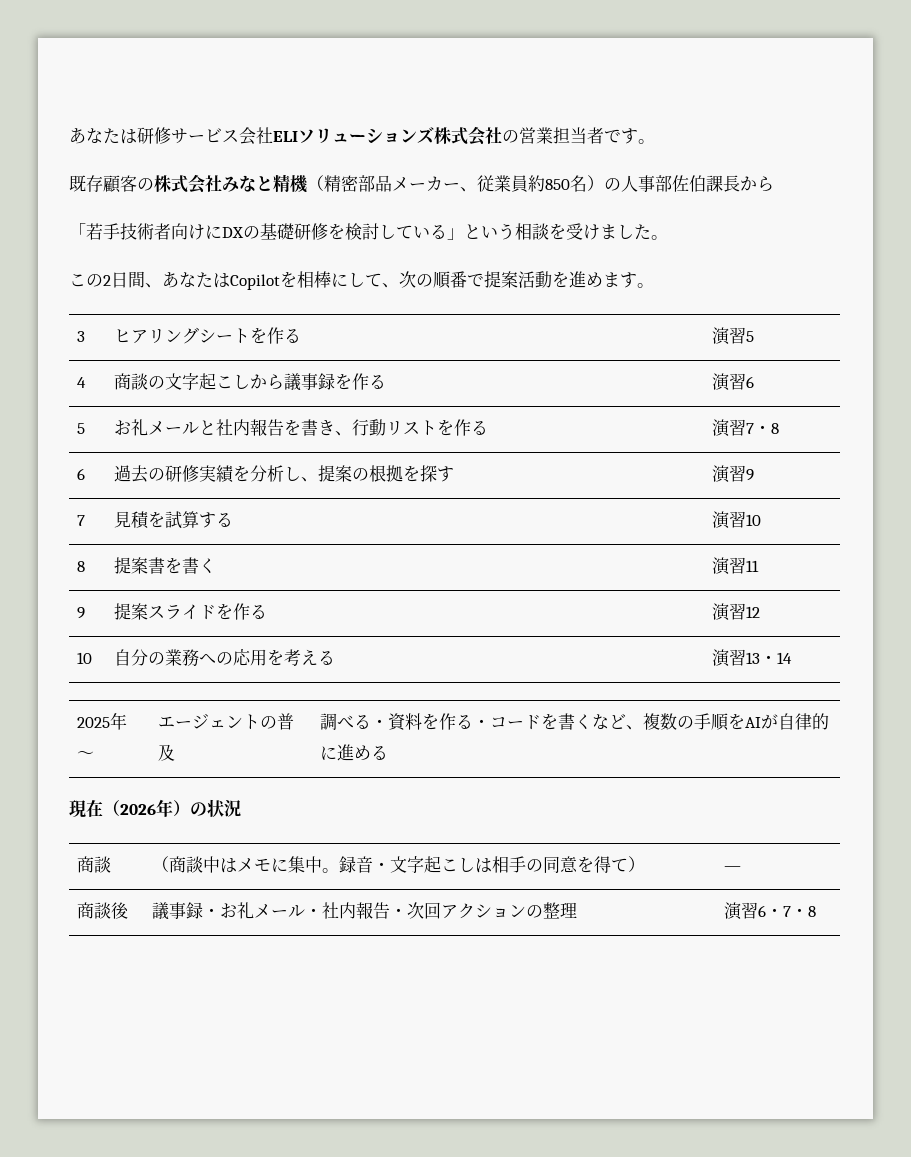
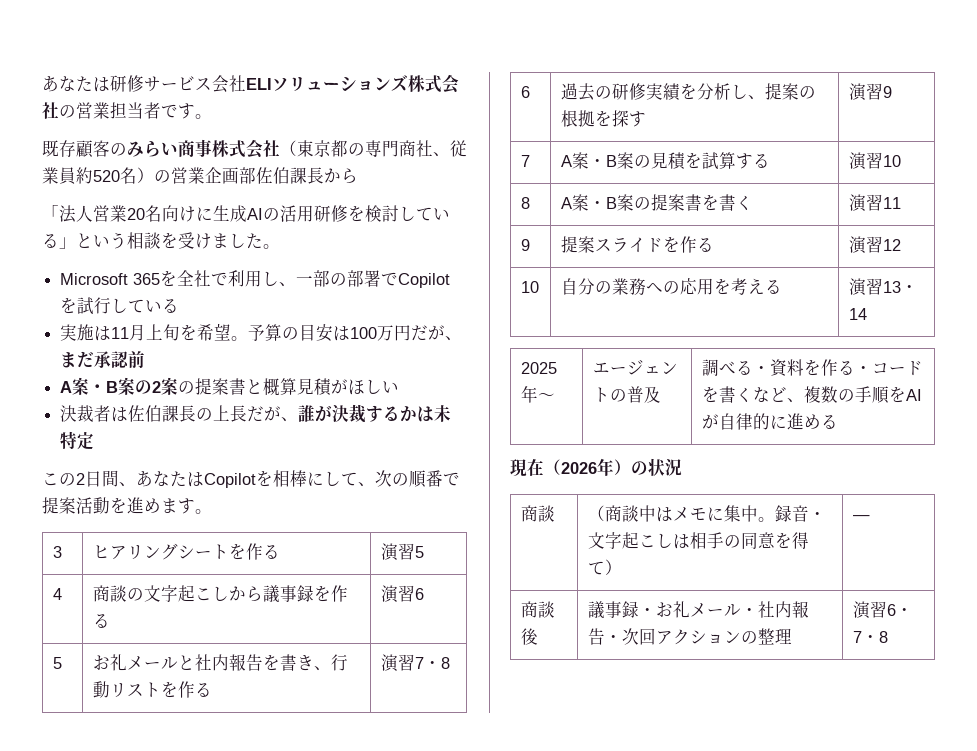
[154,174,774,194] [69,223,294,240] 株式会社みなと精機（精密部品メーカー、従業員約850名）の人事部佐伯課長から // 「若手技術者向けにDXの基礎 -> [127,139,467,159] [42,167,358,184] [42,205,314,223] みらい商事株式会社（東京都の専門商社、従業員約520名）の営業企画部佐伯課長から // 「法人営業20名向けに生成AIの活用
(668, 237) none -> [60,270,451,288] [60,297,180,315] [60,323,463,342] [60,351,146,368] [60,377,400,396] [60,404,452,423] [60,431,95,450] // Microsoft 365を全社で利用し、一部の部署でCopilotを試行している // 実施は11月上旬を希望。予算の目安は100万円だが、まだ承認前 // A案・B案の2案の提案書と概算見積がほしい // 決裁者は佐伯課長の上長だが、誰が決裁するかは未特定
(85, 520) none -> [560,152,651,169] A案・B案の
(85, 566) none -> [560,194,651,211] A案・B案の

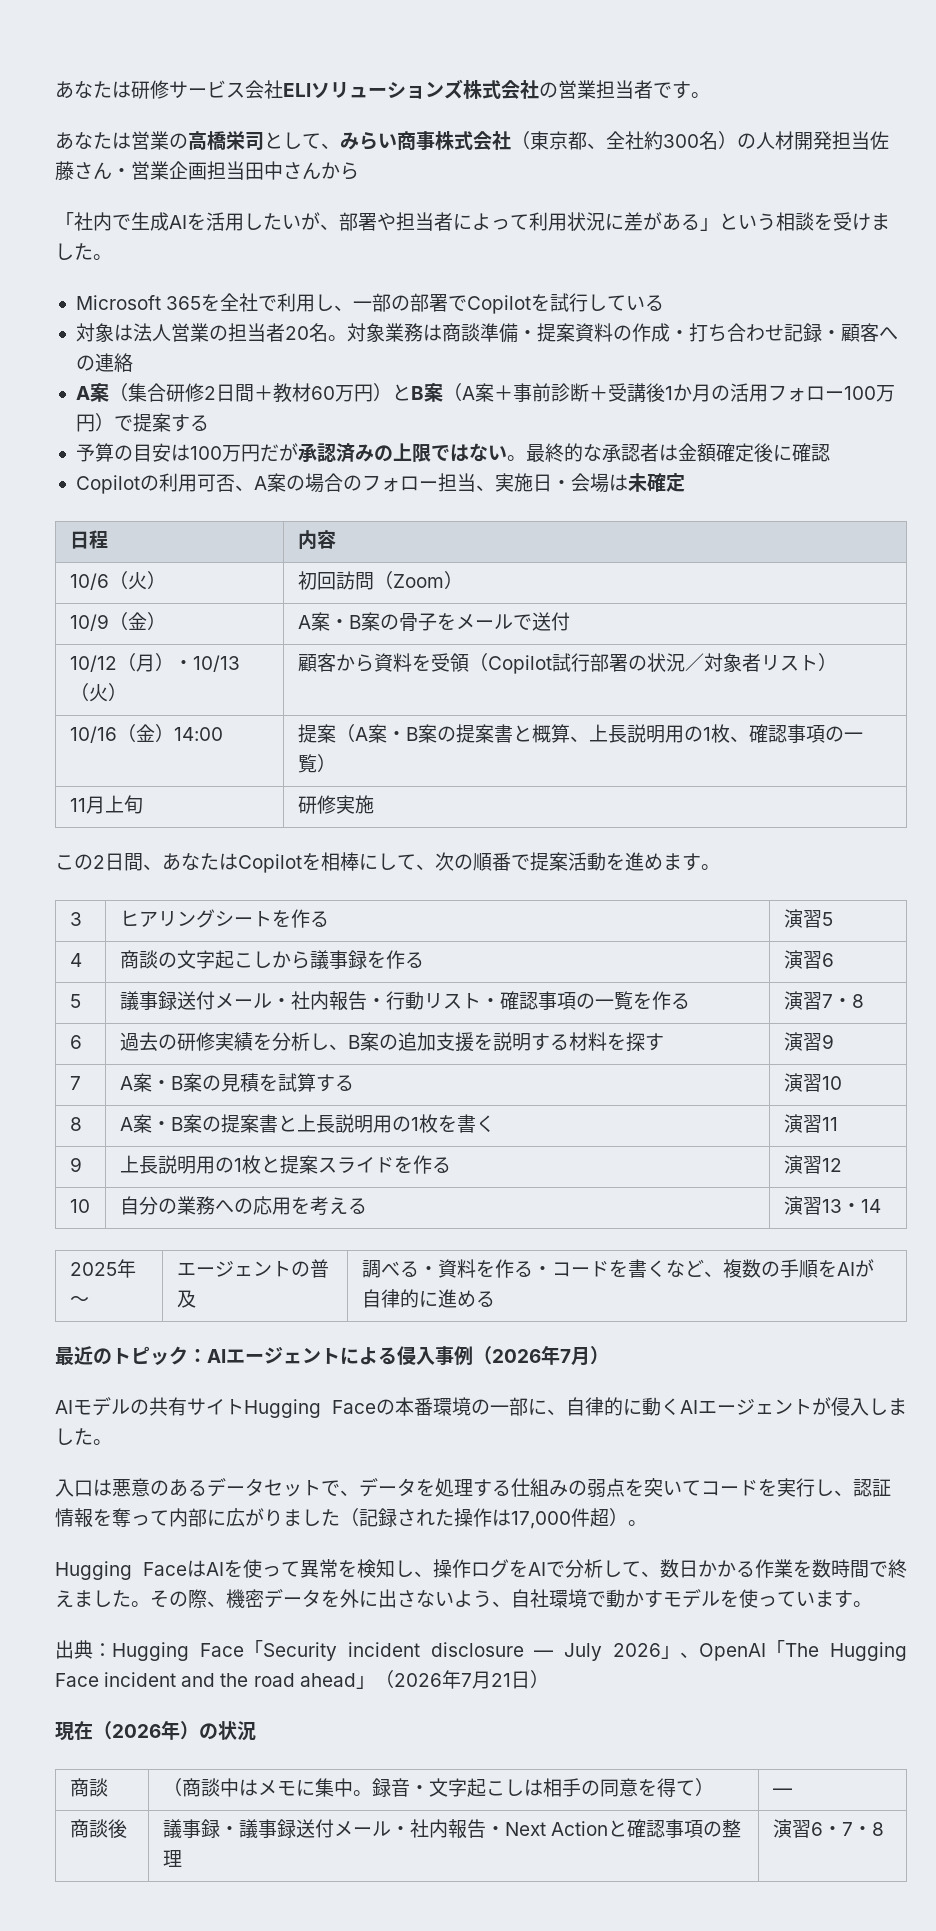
[42,140,127,158] 既存顧客の -> [55,131,340,151] あなたは営業の高橋栄司として、
[348,140,467,157] [42,167,358,184] [42,205,450,223] の専門商社、従業員約520名）の営業企画部佐伯課長から // 「法人営業20名向けに生成AIの活用研修を検討してい -> [587,131,889,150] [55,161,359,181] [55,212,681,231] 、全社約300名）の人材開発担当佐藤さん・営業企画担当田中さんから // 「社内で生成AIを活用したいが、部署や担当者によって利用状況に差があ
[60,323,249,341] 実施は11月上旬を希望。 -> [75,323,898,343] [75,353,133,372] [75,383,895,403] [75,413,209,432] 対象は法人営業の担当者20名。対象業務は商談準備・提案資料の作成・打ち合わせ記録・顧客への連絡 // A案（集合研修2日間＋教材60万円）とB案（A案＋事前診断＋受講後1か月の活用フォロー100万円）で提案する //
[445,336,463,341] [60,351,146,368] [60,377,400,396] [60,404,452,423] [60,431,95,450] 、まだ承認前 // A案・B案の2案の提案書と概算見積がほしい // 決裁者は佐伯課長の上長だが、誰が決裁するかは未特定 -> [297,443,830,463] [75,473,685,494] [69,530,108,549] [297,530,336,550] [69,571,166,590] [297,571,463,590] [69,612,166,631] [297,612,570,631] [69,653,240,672] [69,683,127,702] [297,653,837,674] [69,724,223,743] [297,724,863,743] [297,754,336,773] [69,795,143,814] [297,795,374,814] 承認済みの上限ではない。最終的な承認者は金額確定後に確認 // Copilotの利用可否、A案の場合のフォロー担当、実施日・会場は未確定 // 日程 | 内容 // 10/6（火） | 初回訪問（Zoom） // 10/9（金） | A案・B案の骨子をメールで送付 // 10/12（月）・10/13（火） | 顧客から資料を受領（Copilot試行部署の状況／対象者リスト） // 10/16（金）14:00 | 提案（A案・B案の提案書と概算、上長説明用の1枚、確認事項の一覧） // 11月上旬 | 研修実施
[92,654,348,671] [92,681,161,698] お礼メールと社内報告を書き、行動リスト -> [119,991,633,1011] 議事録送付メール・社内報告・行動リスト・確認事項の一覧
[764,83,816,100] [560,110,595,127] 提案の根拠 -> [347,1032,607,1052] B案の追加支援を説明する材料
(702, 202) none -> [277,1114,438,1133] と上長説明用の1枚
(530, 245) none -> [119,1155,280,1174] 上長説明用の1枚と
(838, 421) none -> [55,1345,609,1366] [55,1397,907,1418] [55,1428,112,1445] [55,1478,891,1498] [55,1508,647,1529] [55,1559,907,1580] [55,1589,872,1609] [55,1640,908,1661] [55,1670,549,1689] // 最近のトピック：AIエージェントによる侵入事例（2026年7月） // AIモデルの共有サイトHugging Faceの本番環境の一部に、自律的に動くAIエージェントが侵入しました。 // 入口は悪意のあるデータセットで、データを処理する仕組みの弱点を突いてコードを実行し、認証情報を奪って内部に広がりました（記録された操作は17,000件超）。 // Hugging FaceはAIを使って異常を検知し、操作ログをAIで分析して、数日かかる作業を数時間で終えました。その際、機密データを外に出さないよう、自社環境で動かすモデルを使っています。 // 出典：Hugging Face「Security incident disclosure — July 2026」、OpenAI「The Hugging Face incident and the road ahead」（2026年7月21日）
[655,601,809,618] [587,628,741,645] お礼メール・社内報告・次回アクション -> [238,1819,703,1839] 議事録送付メール・社内報告・Next Actionと確認事項

